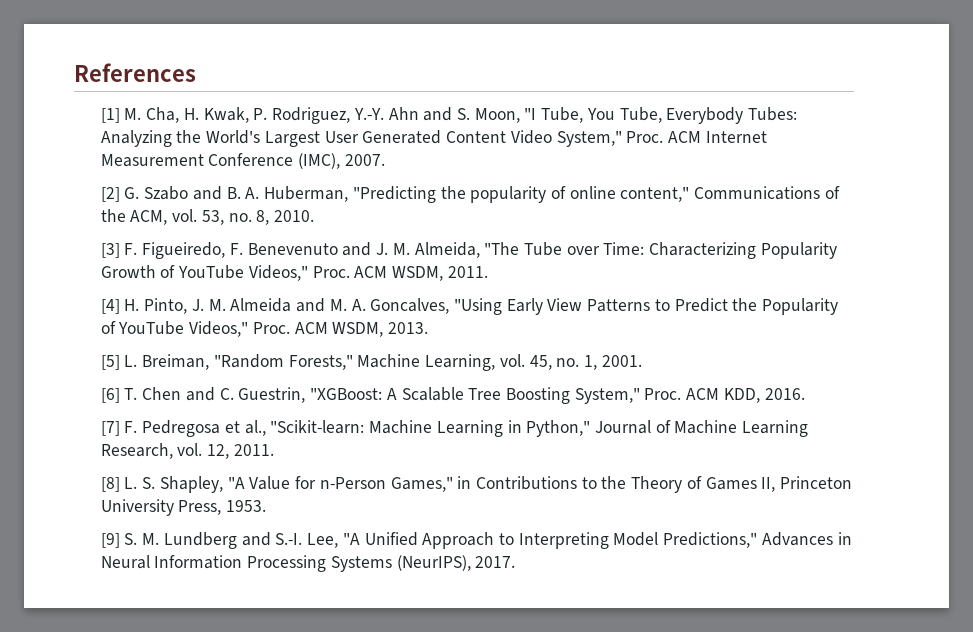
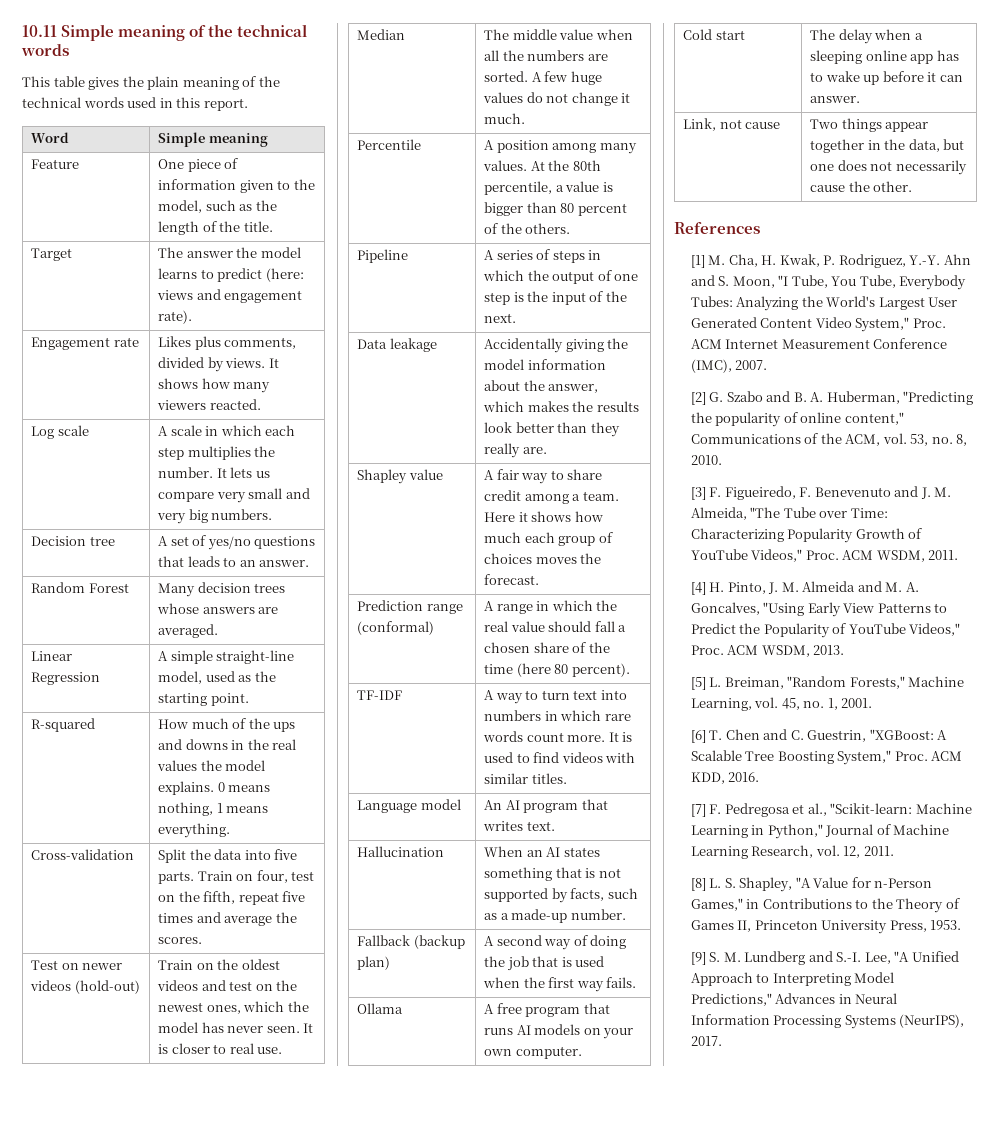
(74, 72) none -> [22,24,308,41] [21,44,69,56] [22,76,280,90] [22,97,248,111] [31,132,70,143] [158,132,268,147] [31,159,80,169] [158,158,239,172] [158,179,315,193] [158,200,277,213] [158,221,273,235] [31,248,73,261] [158,247,301,258] [158,268,304,282] [157,289,303,303] [158,310,193,324] [31,337,139,350] [158,336,297,350] [158,357,279,372] [158,378,271,393] [157,399,261,410] [31,425,89,439] [158,425,296,436] [158,446,276,460] [158,467,270,478] [158,488,310,503] [157,509,273,524] [31,536,115,546] [158,535,316,550] [158,556,310,567] [31,582,129,593] [158,582,286,597] [157,603,279,614] [158,624,219,638] [31,651,73,661] [31,672,101,685] [158,650,295,664] [158,671,276,684] [158,693,249,706] [31,718,96,732] [158,718,296,732] [158,739,297,750] [157,760,266,771] [158,781,271,795] [158,802,269,816] [158,823,231,838] [31,849,135,860] [158,849,298,863] [158,870,315,884] [158,891,306,905] [158,912,297,926] [158,937,203,944] [31,960,123,970] [30,980,140,994] [158,959,280,970] [157,980,298,991] [158,1001,309,1014] [158,1022,314,1033] [158,1043,283,1054] [357,29,406,40] [484,29,633,40] [484,50,608,61] [484,71,602,85] [483,92,631,106] [484,113,526,124] [357,139,422,150] [484,140,637,154] [483,160,601,171] [484,181,613,195] [484,202,627,216] [484,223,571,234] [357,249,409,263] [484,249,602,263] [483,270,639,284] [484,291,627,305] [484,313,517,323] [357,338,437,352] [484,338,629,353] [484,359,606,370] [484,380,599,393] [483,401,639,412] [484,422,620,437] [484,443,547,458] [357,469,443,484] [484,469,603,484] [484,490,619,504] [484,511,603,522] [484,532,613,546] [484,553,602,564] [484,574,540,585] [357,600,463,614] [357,621,435,635] [484,600,618,614] [484,621,627,632] [484,642,610,653] [484,663,630,677] [357,690,403,700] [484,690,627,704] [484,710,631,721] [483,731,633,742] [484,752,636,763] [484,773,567,784] [357,799,461,813] [484,799,608,813] [483,821,555,831] [357,846,445,857] [484,846,600,857] [484,867,621,881] [484,888,638,903] [484,909,626,923] [357,935,465,949] [357,956,391,970] [484,935,627,950] [484,956,605,971] [483,977,637,992] [357,1003,404,1014] [484,1003,610,1017] [484,1024,634,1039] [484,1046,582,1059] [683,29,745,40] [810,29,923,44] [810,50,959,64] [810,71,963,85] [810,96,861,103] [683,118,781,131] [810,118,929,132] [810,139,965,153] [810,160,967,175] [810,181,913,192] 10.11 Simple meaning of the technical words // This table gives the plain meaning of the technical words used in this report. // Word | Simple meaning // Feature | One piece of information given to the model, such as the length of the title. // Target | The answer the model learns to predict (here: views and engagement rate). // Engagement rate | Likes plus comments, divided by views. It shows how many viewers reacted. // Log scale | A scale in which each step multiplies the number. It lets us compare very small and very big numbers. // Decision tree | A set of yes/no questions that leads to an answer. // Random Forest | Many decision trees whose answers are averaged. // Linear Regression | A simple straight-line model, used as the starting point. // R-squared | How much of the ups and downs in the real values the model explains. 0 means nothing, 1 means everything. // Cross-validation | Split the data into five parts. Train on four, test on the fifth, repeat five times and average the scores. // Test on newer videos (hold-out) | Train on the oldest videos and test on the newest ones, which the model has never seen. It is closer to real use. // Median | The middle value when all the numbers are sorted. A few huge values do not change it much. // Percentile | A position among many values. At the 80th percentile, a value is bigger than 80 percent of the others. // Pipeline | A series of steps in which the output of one step is the input of the next. // Data leakage | Accidentally giving the model information about the answer, which makes the results look better than they really are. // Shapley value | A fair way to share credit among a team. Here it shows how much each group of choices moves the forecast. // Prediction range (conformal) | A range in which the real value should fall a chosen share of the time (here 80 percent). // TF-IDF | A way to turn text into numbers in which rare words count more. It is used to find videos with similar titles. // Language model | An AI program that writes text. // Hallucination | When an AI states something that is not supported by facts, such as a made-up number. // Fallback (backup plan) | A second way of doing the job that is used when the first way fails. // Ollama | A free program that runs AI models on your own computer. // Cold start | The delay when a sleeping online app has to wake up before it can answer. // Link, not cause | Two things appear together in the data, but one does not necessarily cause the other. //

